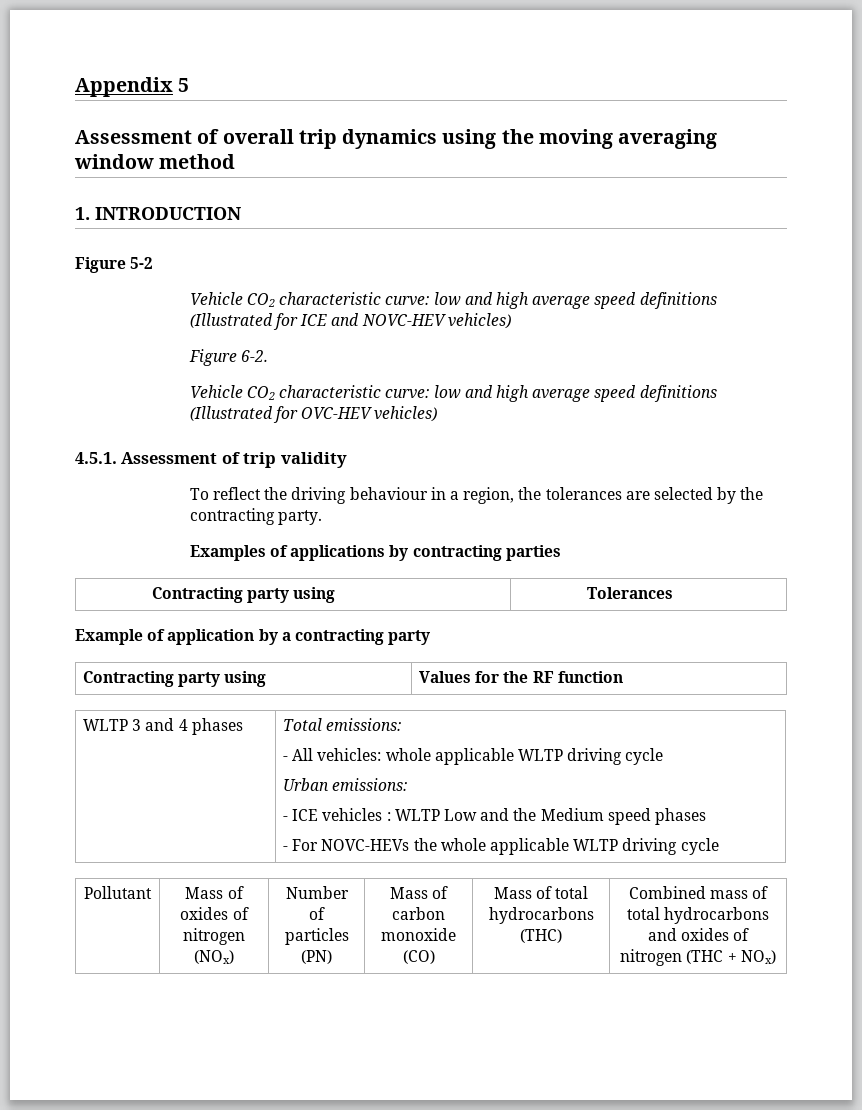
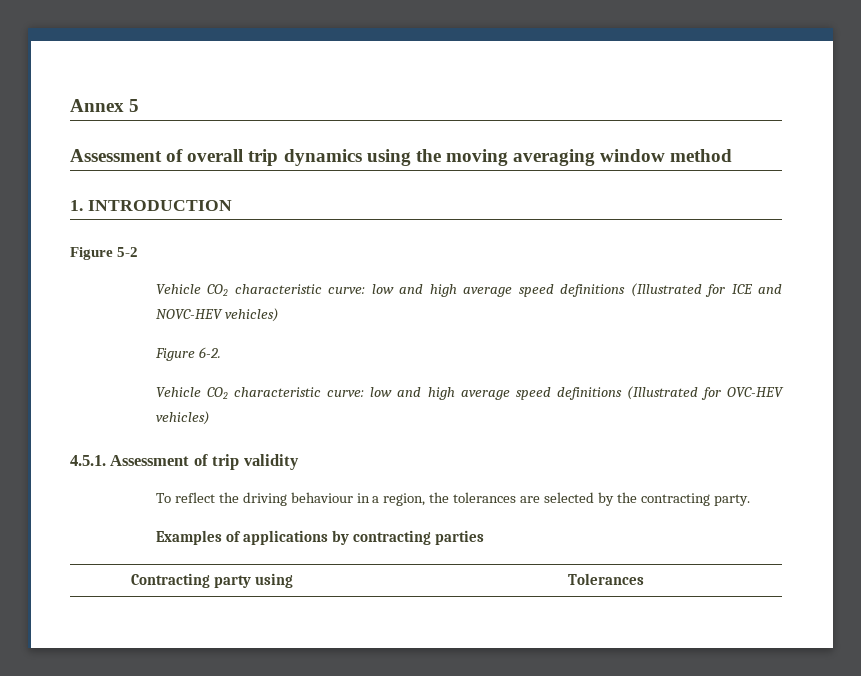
[75,77,173,97] Appendix -> [70,99,124,112] Annex
[75,629,431,645] [83,671,267,687] [419,671,623,683] [83,718,243,735] [283,718,402,731] [283,748,664,765] [283,778,408,791] [283,808,706,825] [283,838,719,855] [84,886,152,899] [185,886,244,899] [180,907,249,920] [183,928,245,945] [194,950,234,964] [285,886,349,899] [309,907,325,920] [284,928,349,945] [301,950,332,964] [389,886,449,899] [392,907,445,920] [381,928,456,941] [402,950,435,964] [493,886,589,899] [488,907,594,924] [520,929,562,943] [628,886,769,899] [626,907,770,924] [647,928,750,941] [620,949,776,966] // Example of application by a contracting party // Contracting party using | Values for the RF function // WLTP 3 and 4 phases | Total emissions: // - All vehicles: whole applicable WLTP driving cycle // Urban emissions: // - ICE vehicles : WLTP Low and the Medium speed phases // - For NOVC-HEVs the whole applicable WLTP driving cycle // Pollutant | Mass of oxides of nitrogen (NOx) | Number of particles (PN) | Mass of carbon monoxide (CO) | Mass of total hydrocarbons (THC) | Combined mass of total hydrocarbons and oxides of nitrogen (THC + NOx) -> (645, 579) none

